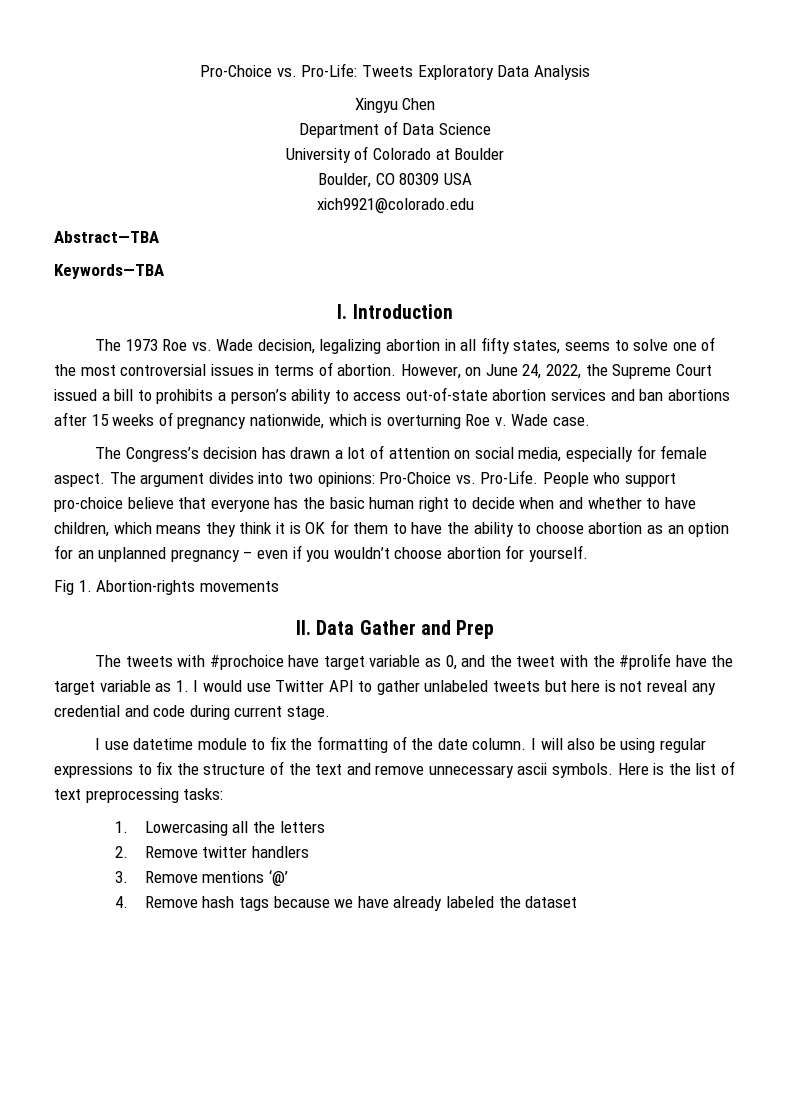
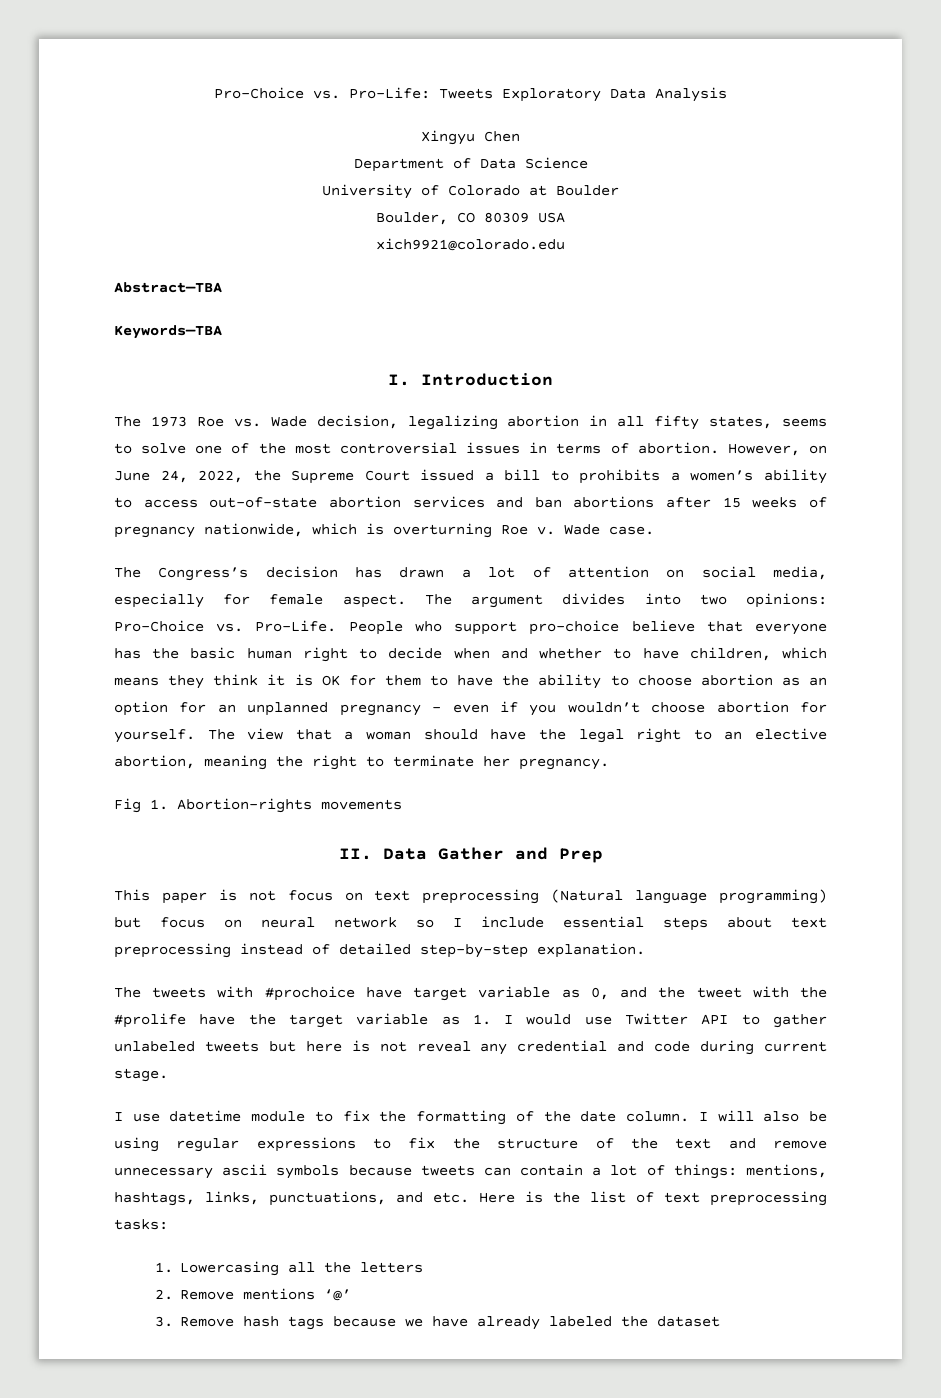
[230,389,287,404] person’s -> [690,470,754,481] women’s
(589, 553) none -> [207,728,828,743] [114,755,609,770] The view that a woman should have the legal right to an elective abortion, meaning the right to terminate her pregnancy.
(495, 629) none -> [114,889,827,904] [114,916,827,931] [114,943,645,958] // This paper is not focus on text preprocessing (Natural language programming) but focus on neural network so I include essential steps about text preprocessing instead of detailed step-by-step explanation.
[552,763,614,778] symbols. -> [276,1164,827,1179] [114,1191,469,1206] symbols because tweets can contain a lot of things: mentions, hashtags, links, punctuations, and etc.
[202,846,309,858] [114,871,198,883] twitter handlers // 3. Remove -> (235, 1295) none
[114,896,128,908] 4. -> [154,1316,173,1327] 3.

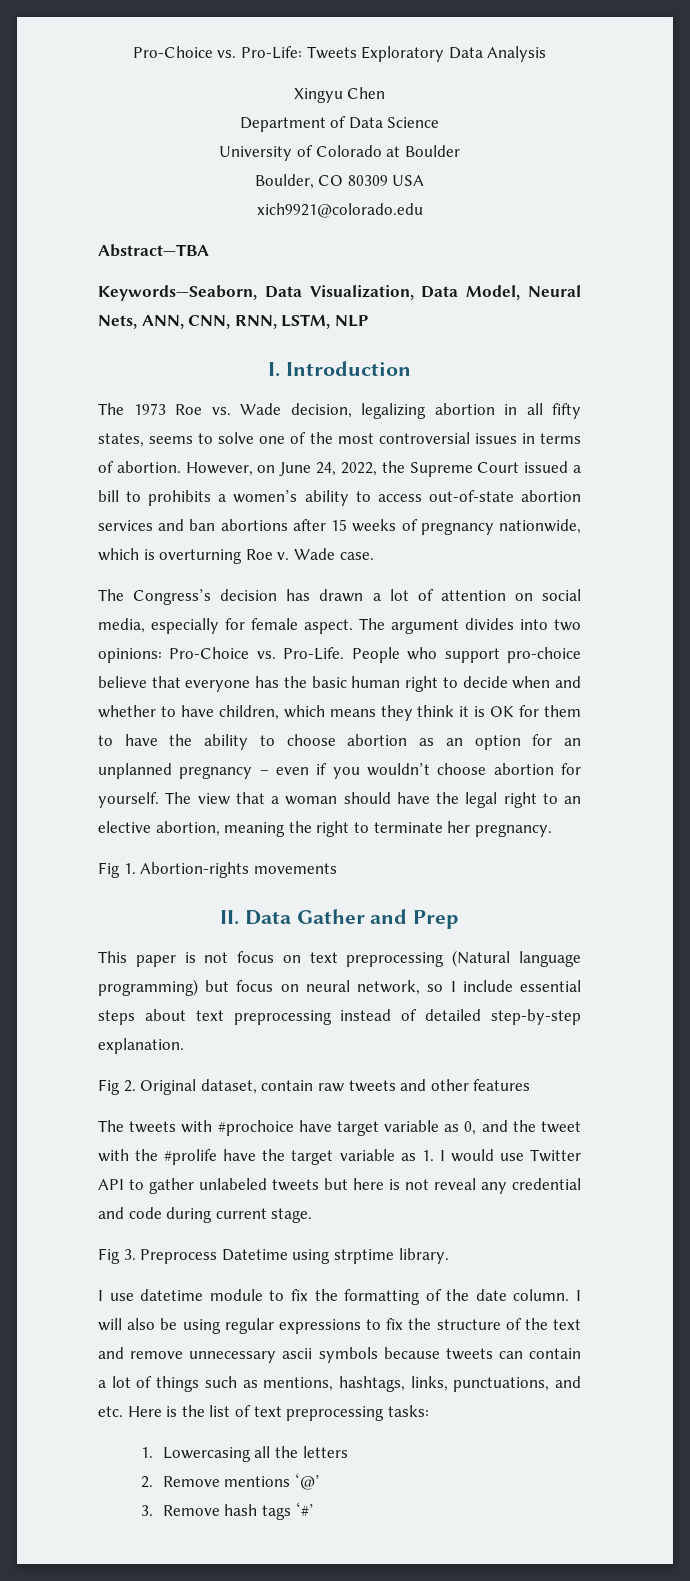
[114,325,222,339] Keywords—TBA -> [98,285,581,301] [98,314,368,329] Keywords—Seaborn, Data Visualization, Data Model, Neural Nets, ANN, CNN, RNN, LSTM, NLP
[334,917,397,928] network -> [357,980,421,995] network,
(645, 950) none -> [98,1079,531,1095] // Fig 2. Original dataset, contain raw tweets and other features
(168, 1075) none -> [98,1248,449,1264] // Fig 3. Preprocess Datetime using strptime library.
[673,1164,737,1179] things: -> [156,1376,258,1392] things such as
[333,1316,721,1330] because we have already labeled the dataset -> [295,1502,314,1516] ‘#’

